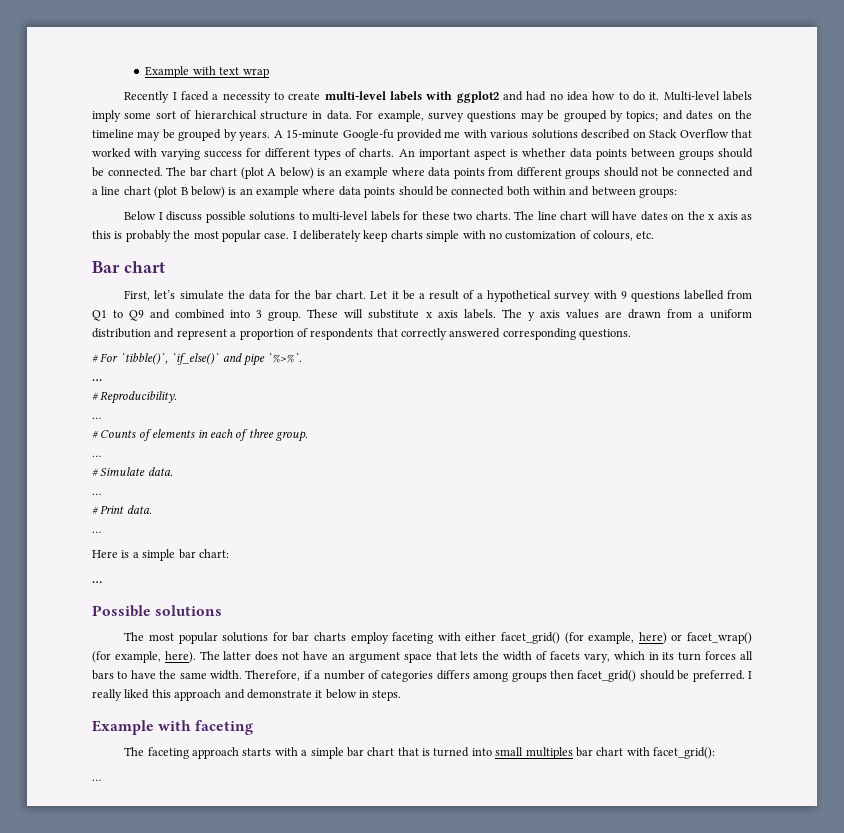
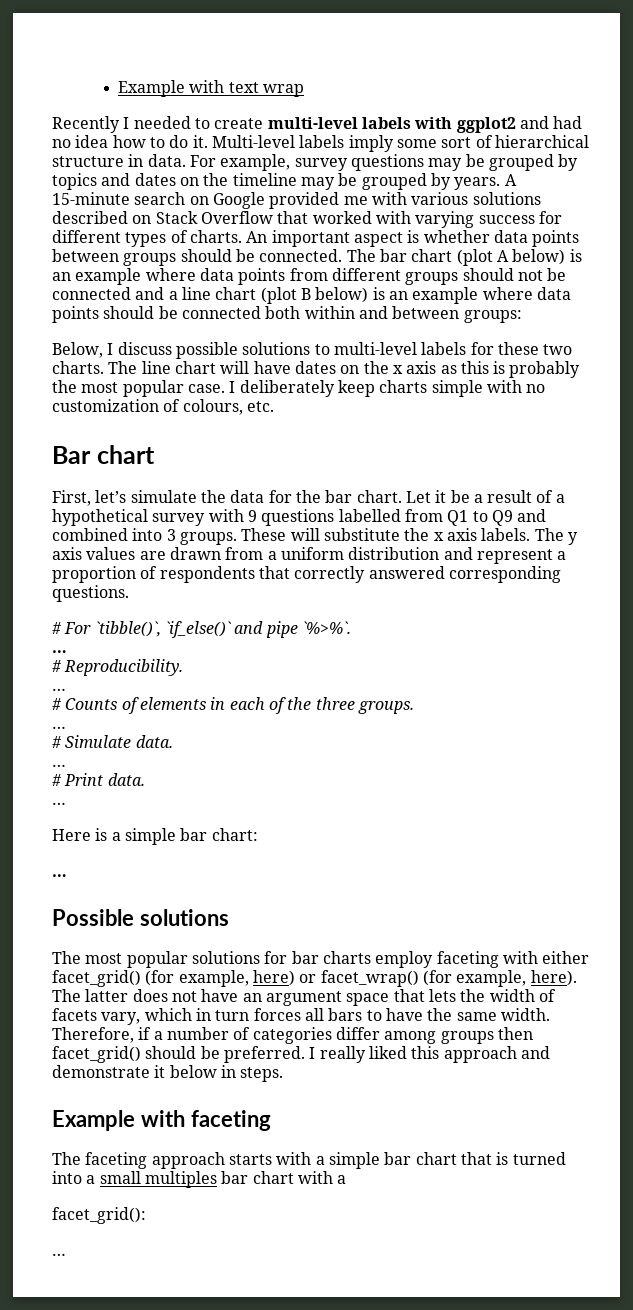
[180,91,271,103] faced a necessity -> [133,116,191,129] needed
[626,111,659,122] topics; -> [52,173,97,190] topics
[342,129,394,141] Google-fu -> [134,192,265,209] search on Google
[124,211,157,220] Below -> [52,342,103,358] Below,
[268,311,302,321] group. -> [179,532,237,545] groups.
(420, 314) none -> [404,528,430,541] the
[248,429,308,442] three group. -> [287,697,414,714] the three groups.
[662,652,675,660] its -> (211, 1014) none
[436,670,470,680] differs -> [335,1027,380,1040] differ
(492, 752) none -> [86,1175,96,1184] a
(650, 751) none -> [337,1175,347,1184] a //

